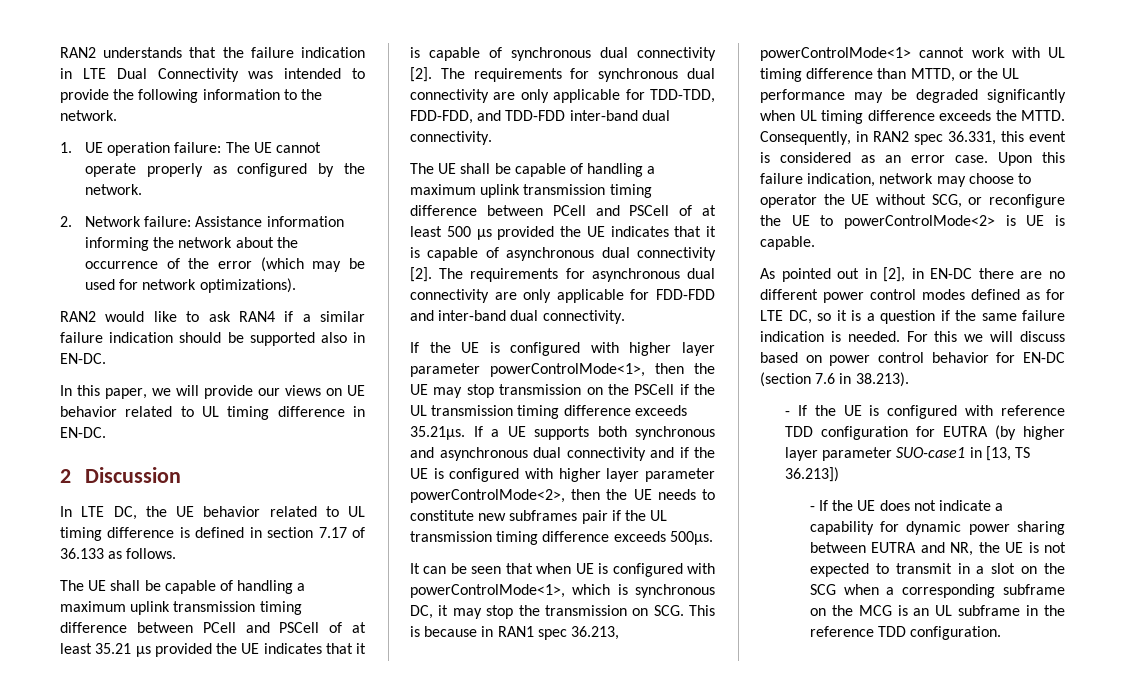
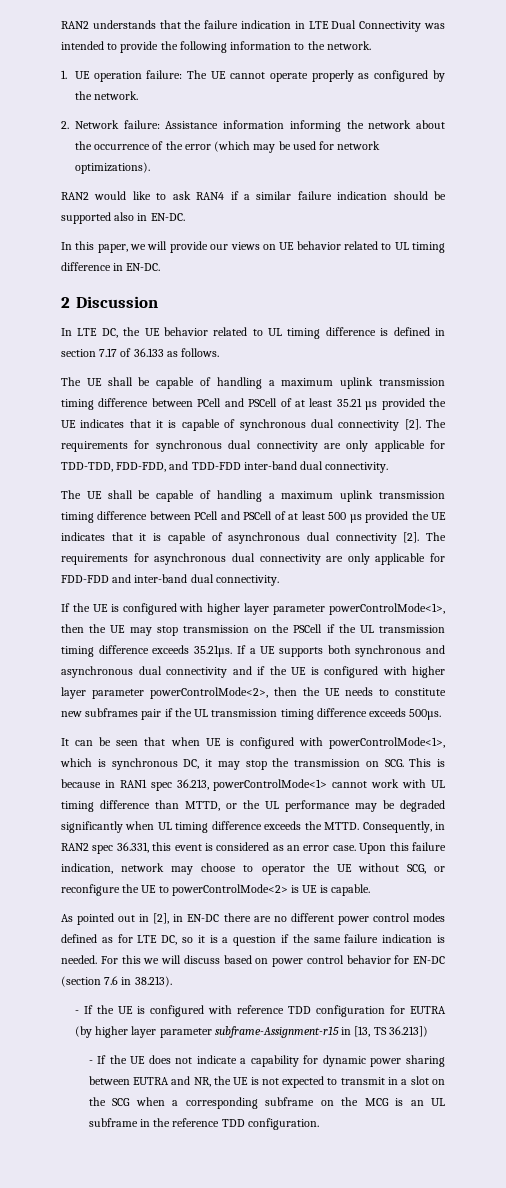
[896,447,966,458] SUO-case1 -> [214,1026,339,1038] subframe-Assignment-r15

